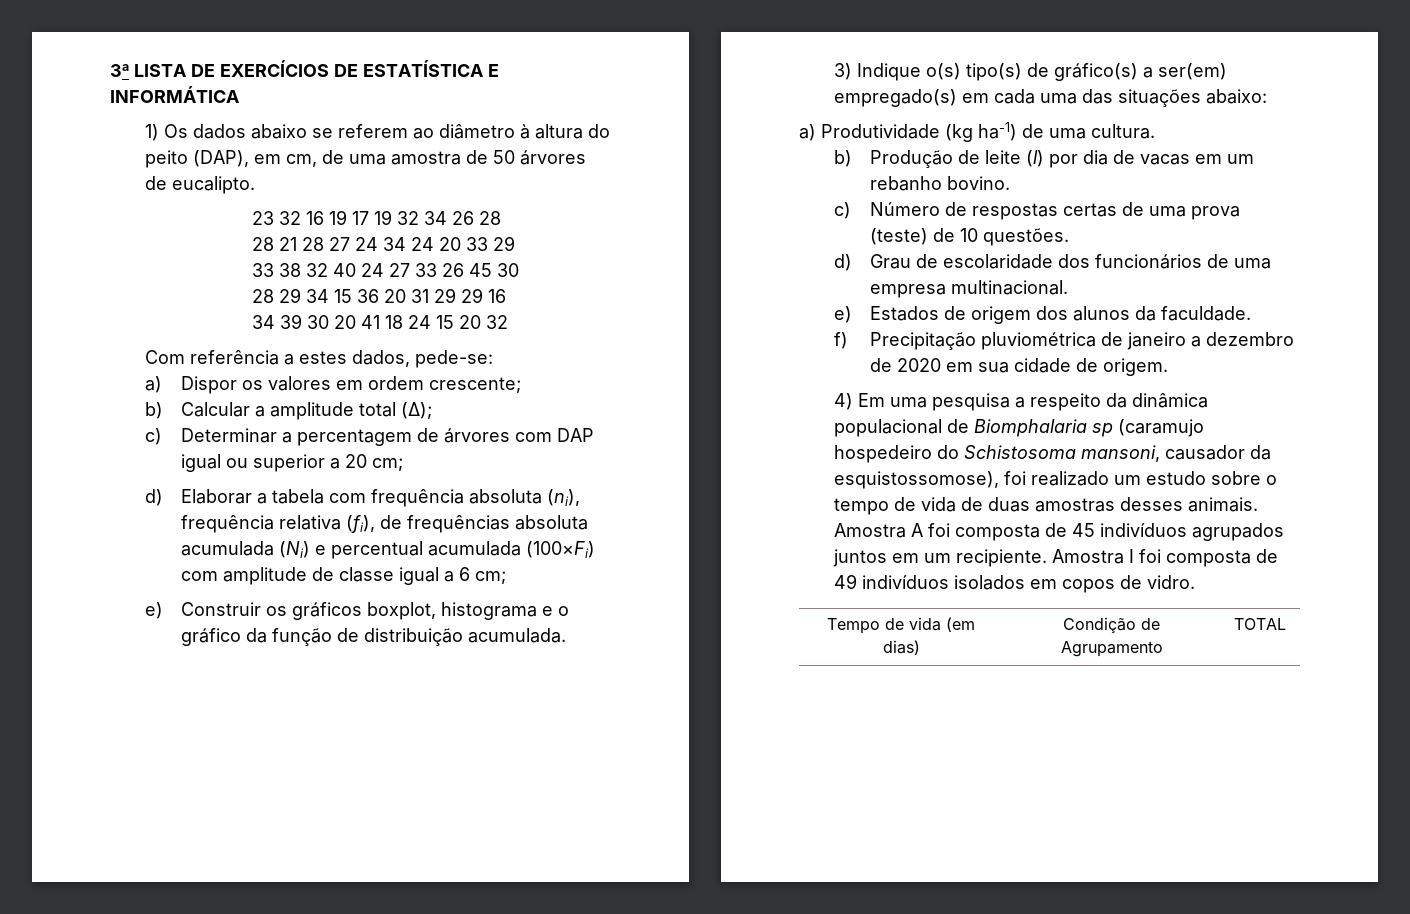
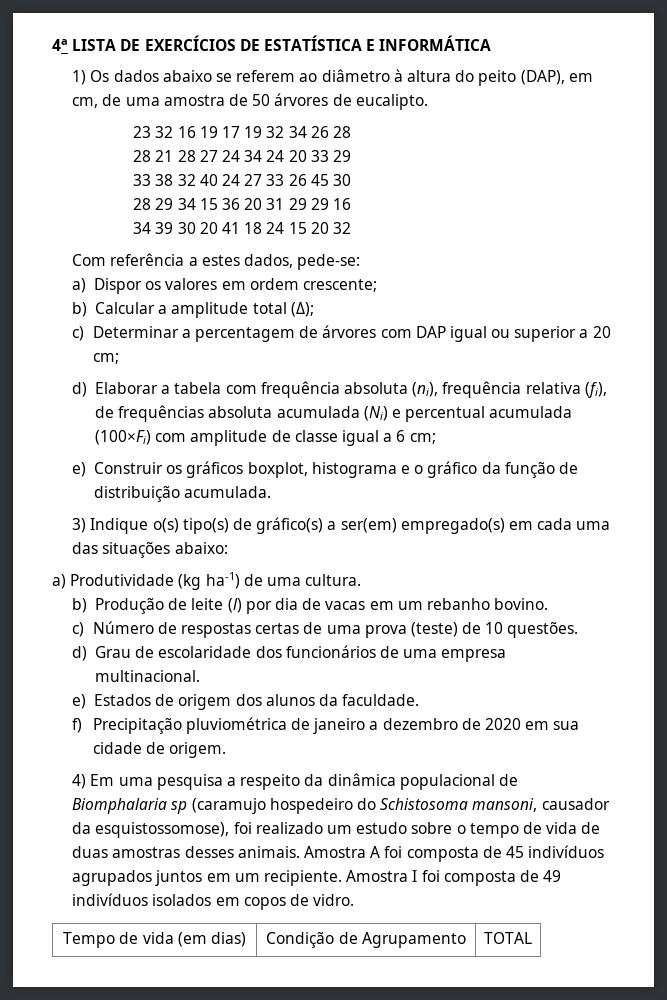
[110,64,129,77] 3a -> [52,39,68,51] 4a

